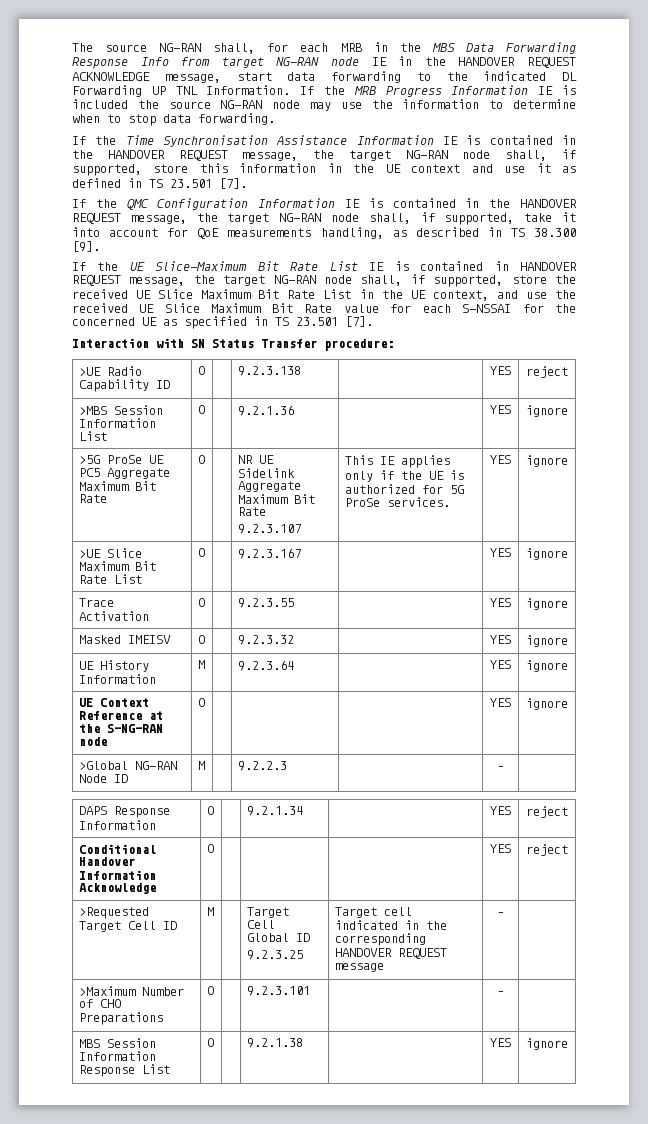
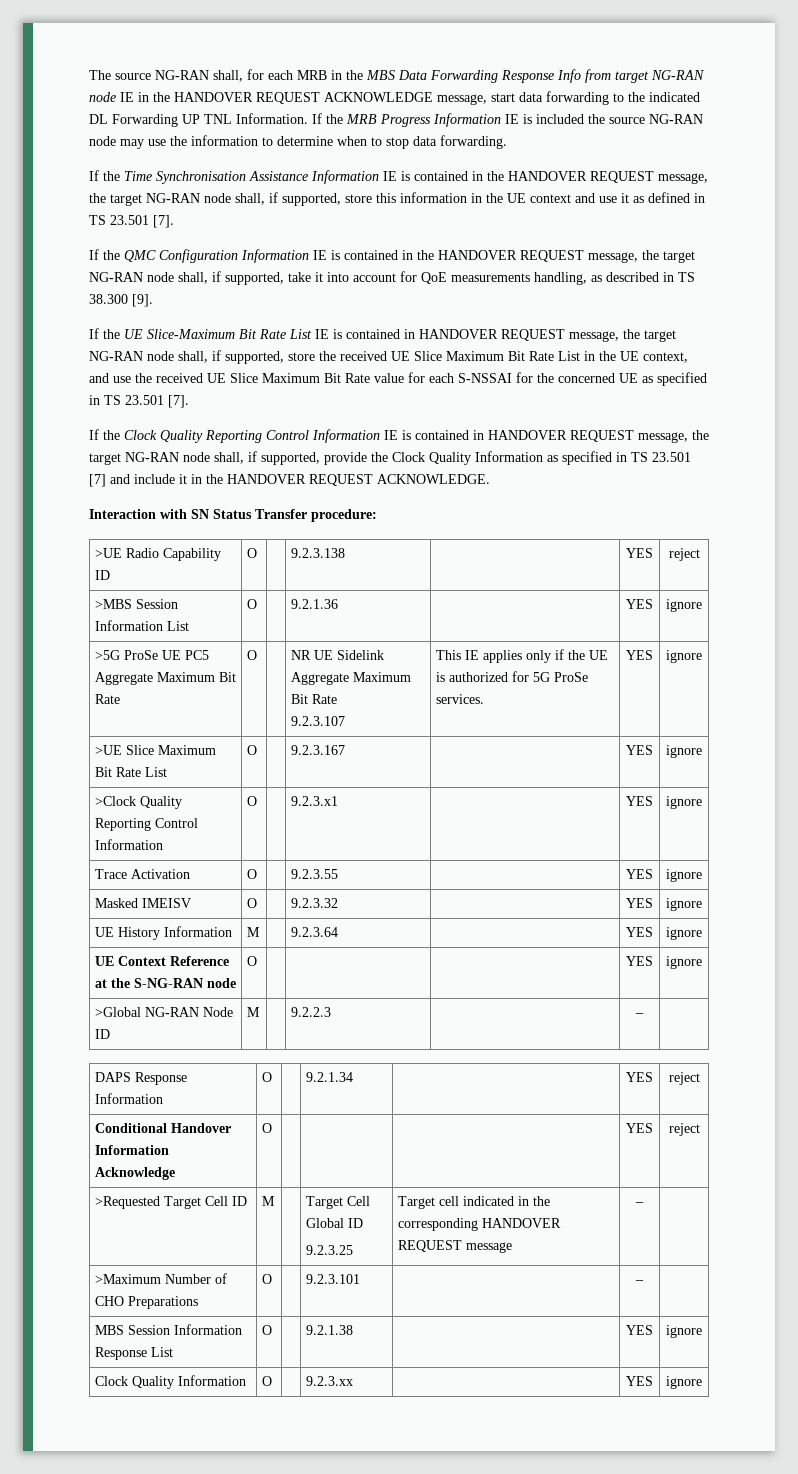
(373, 321) none -> [89,429,709,443] [89,451,691,465] [89,474,490,487] // If the Clock Quality Reporting Control Information IE is contained in HANDOVER REQUEST message, the target NG-RAN node shall, if supported, provide the Clock Quality Information as specified in TS 23.501 [7] and include it in the HANDOVER REQUEST ACKNOWLEDGE.
(568, 554) none -> [94,796,182,809] [94,818,198,831] [94,839,163,850] [246,796,257,806] [290,796,338,806] [626,796,653,806] [666,796,702,809] // >Clock Quality Reporting Control Information | O | | 9.2.3.x1 | | YES | ignore
(568, 1044) none -> [94,1375,246,1389] [261,1376,272,1386] [305,1376,353,1386] [626,1376,653,1386] [666,1376,702,1389] // Clock Quality Information | O | | 9.2.3.xx | | YES | ignore

